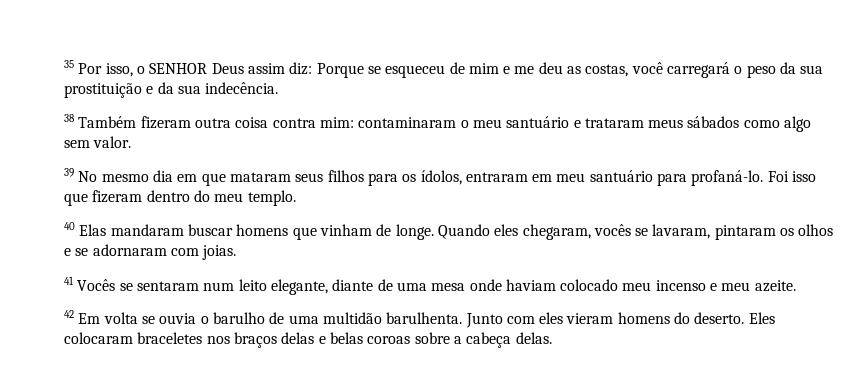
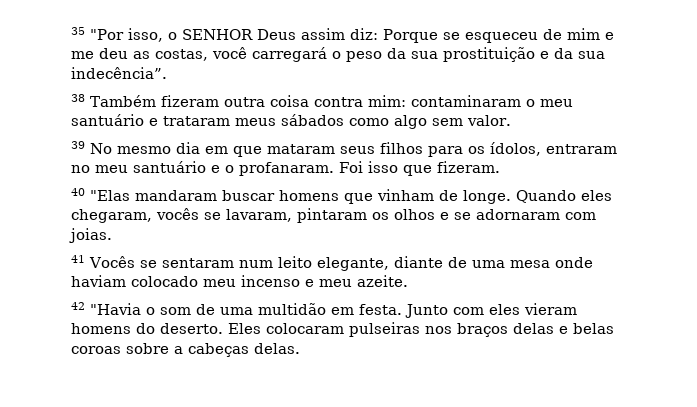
[78,63,103,74] Por -> [90,29,124,40] "Por
[205,82,279,94] indecência. -> [71,67,167,79] indecência”.
[532,170,817,186] [64,190,296,206] em meu santuário para profaná-lo. Foi isso que fizeram dentro do meu templo. -> [71,161,500,176] no meu santuário e o profanaram. Foi isso que fizeram.
[79,224,107,236] Elas -> [90,190,130,201] "Elas
[78,312,265,324] Em volta se ouvia o barulho -> [90,303,191,315] "Havia o som
[386,312,463,324] barulhenta. -> [331,304,402,315] em festa.
[137,332,203,344] braceletes -> [349,322,420,337] pulseiras
[466,332,512,348] cabeça -> [188,343,249,357] cabeças

